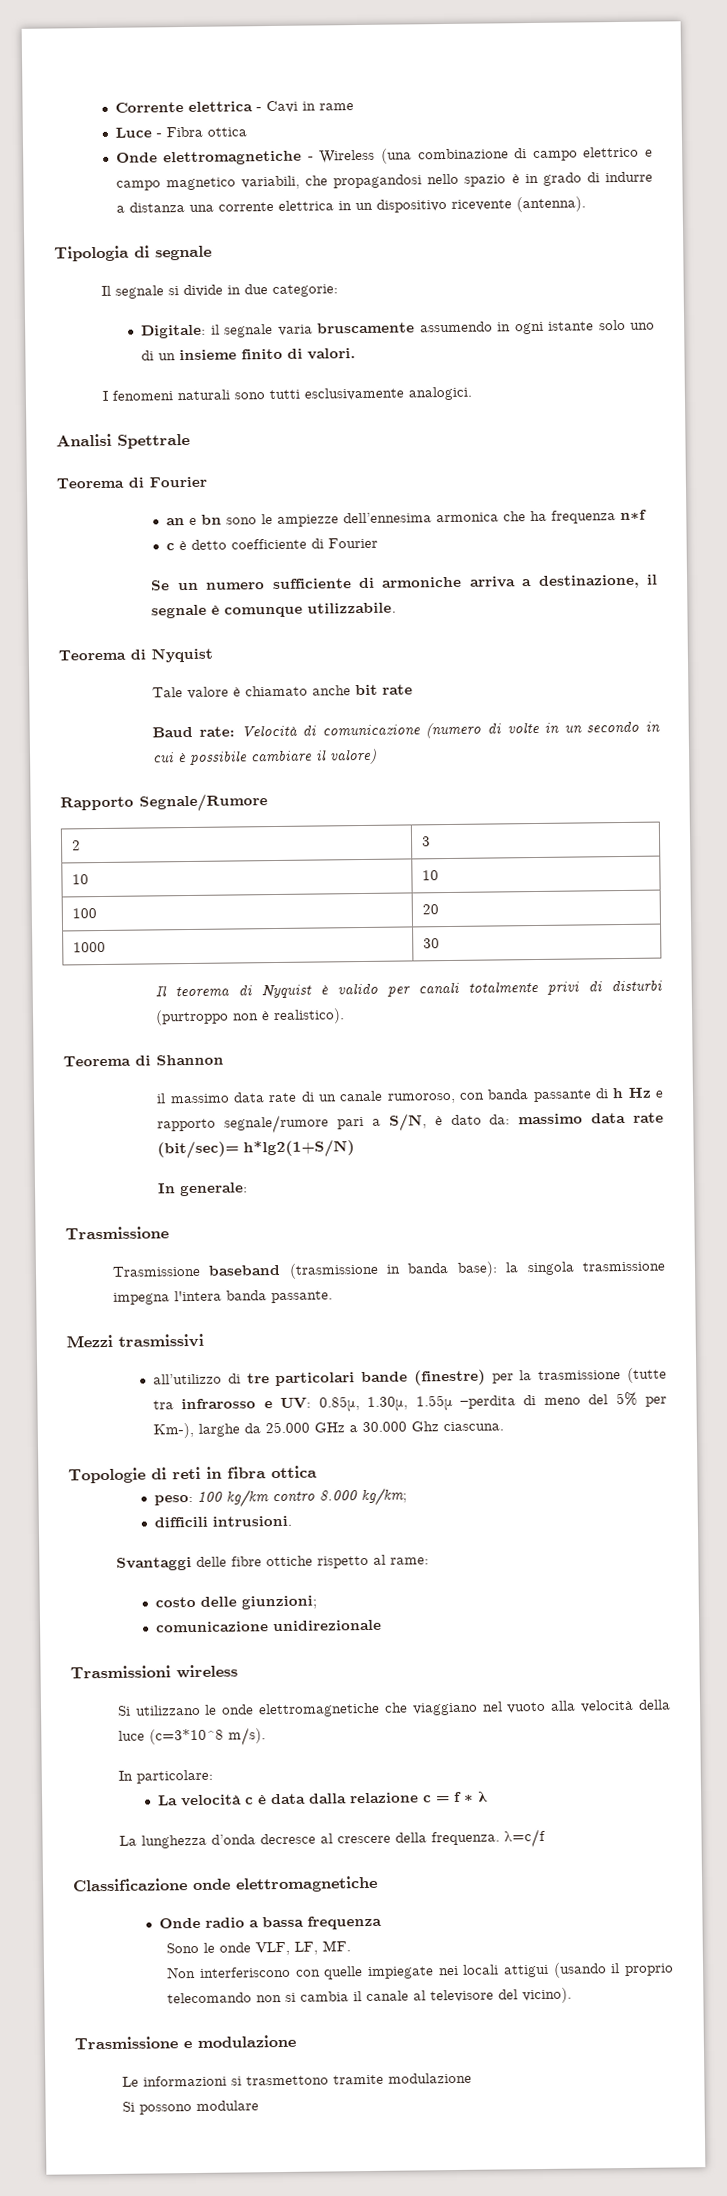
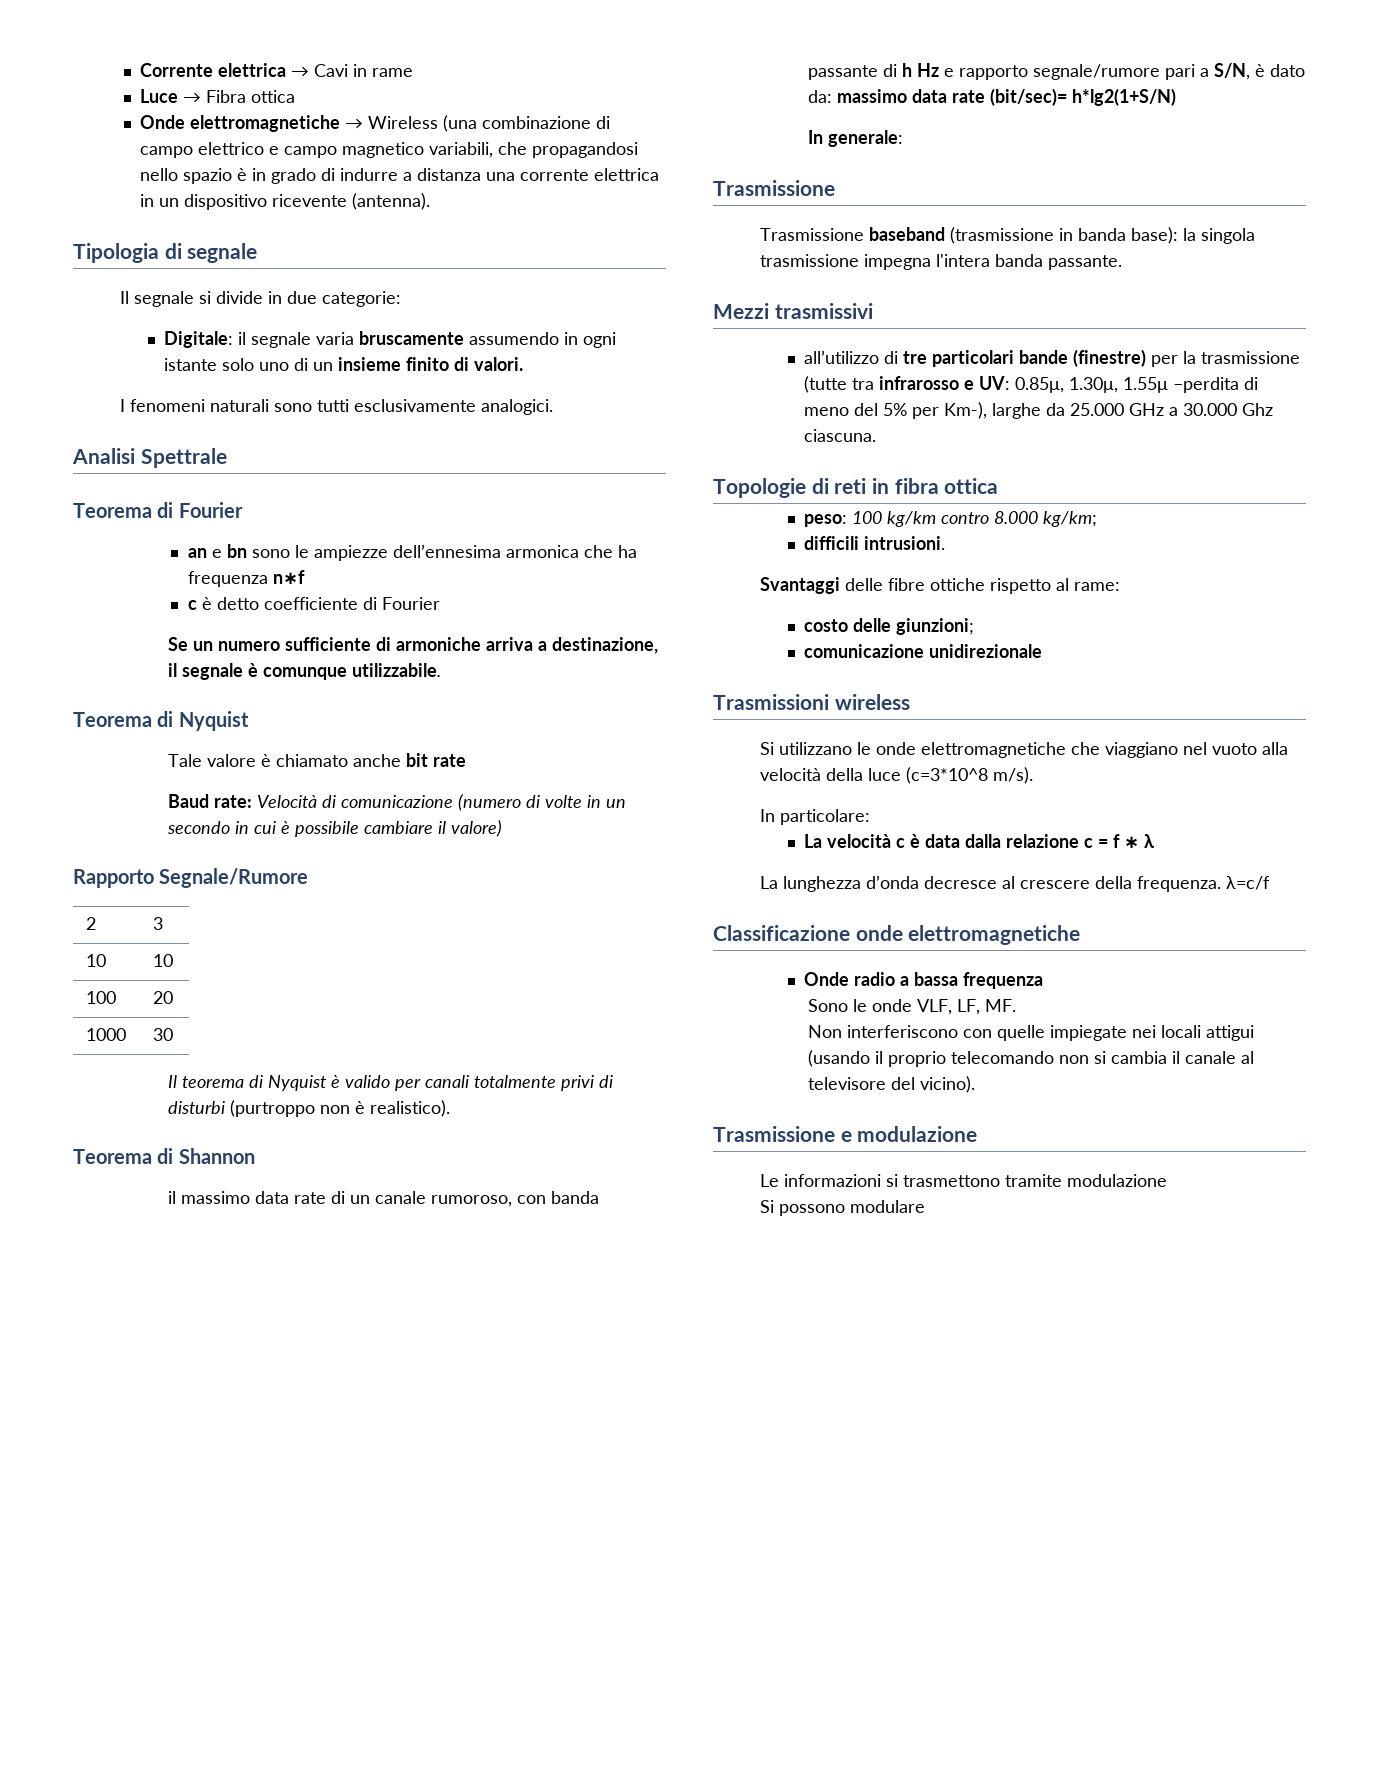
[255,107,262,112] - -> [291,66,310,77] →
[155,133,162,138] - -> [183,92,202,103] →
[307,156,314,161] - -> [345,118,364,129] →

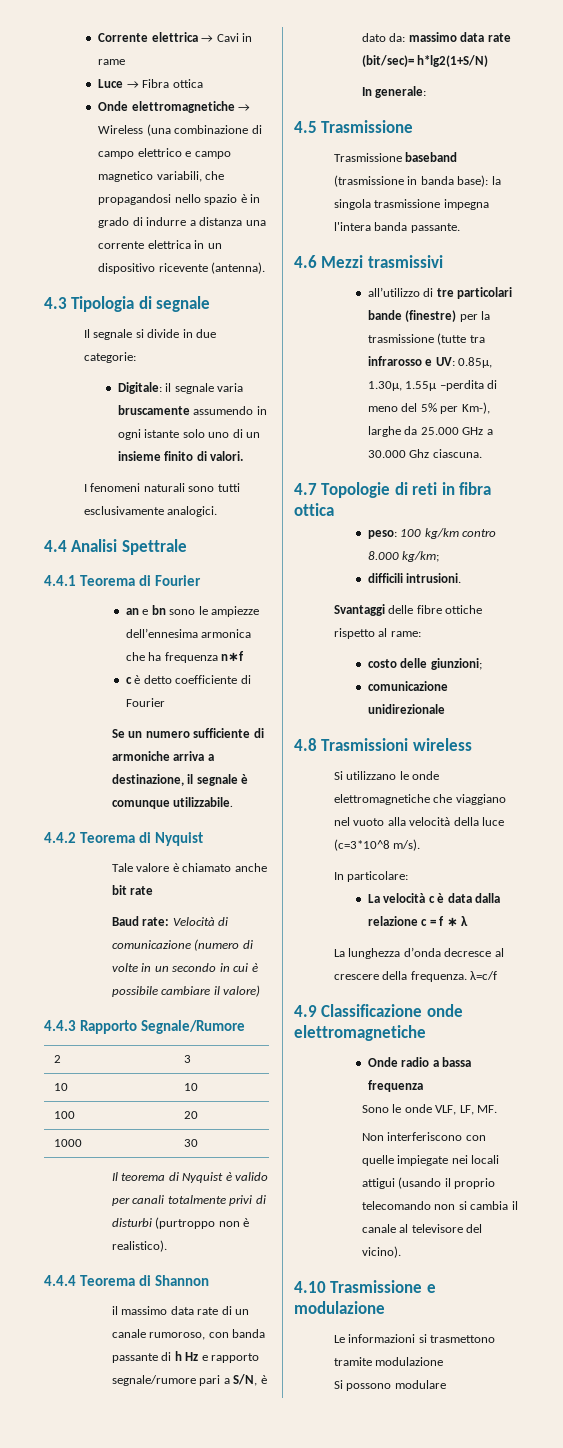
(431, 201) none -> [44,297,67,309] 4.3
(554, 407) none -> [44,540,67,552] 4.4
(227, 458) none -> [44,575,76,586] 4.4.1
(441, 670) none -> [44,832,76,843] 4.4.2
(502, 828) none -> [44,1020,76,1031] 4.4.3
(450, 1108) none -> [44,1275,76,1286] 4.4.4
(903, 138) none -> [294,121,317,133] 4.5
(1123, 262) none -> [294,255,317,268] 4.6
(876, 435) none -> [294,483,317,495] 4.7
(1042, 651) none -> [294,738,317,751] 4.8
(1271, 883) none -> [294,1005,317,1017] 4.9
(975, 1084) none -> [294,1281,326,1293] 4.10

